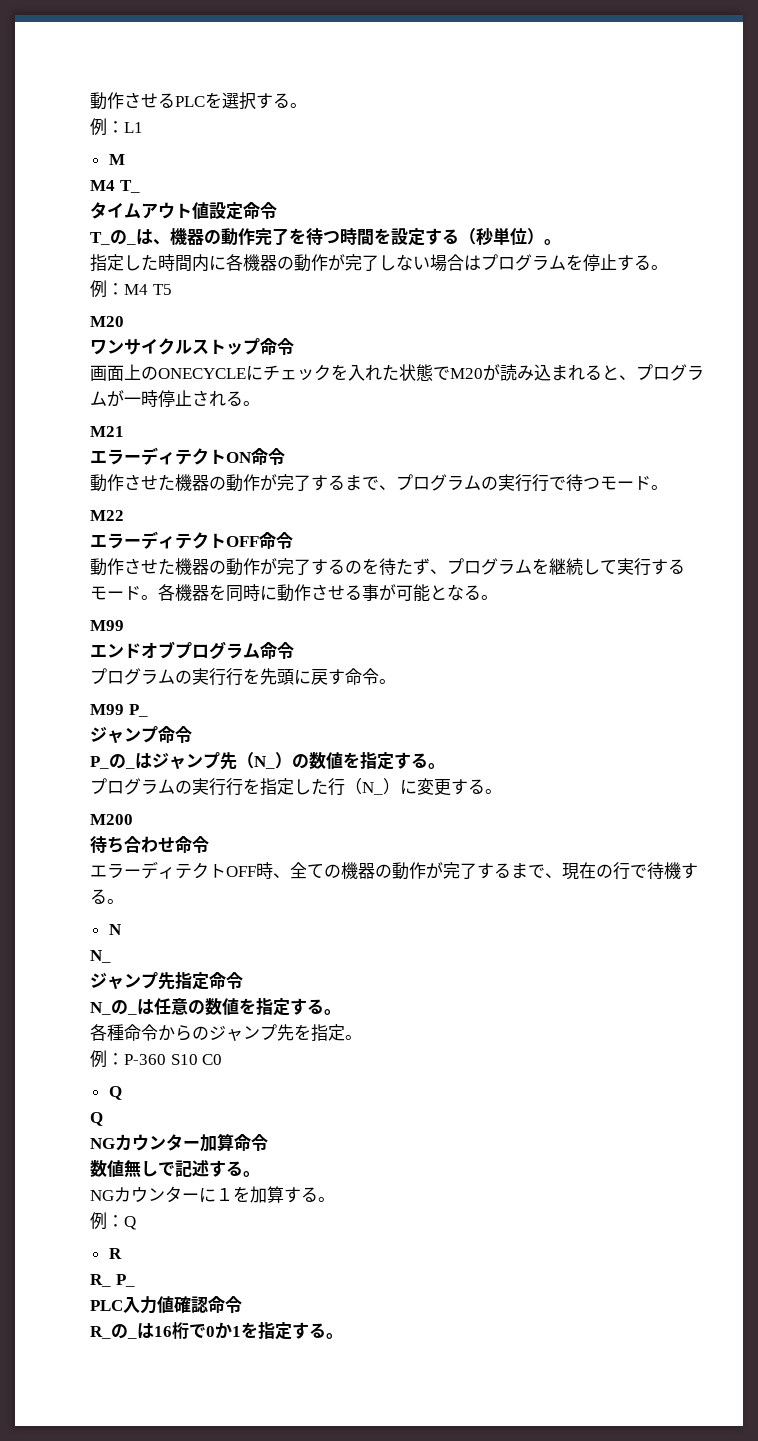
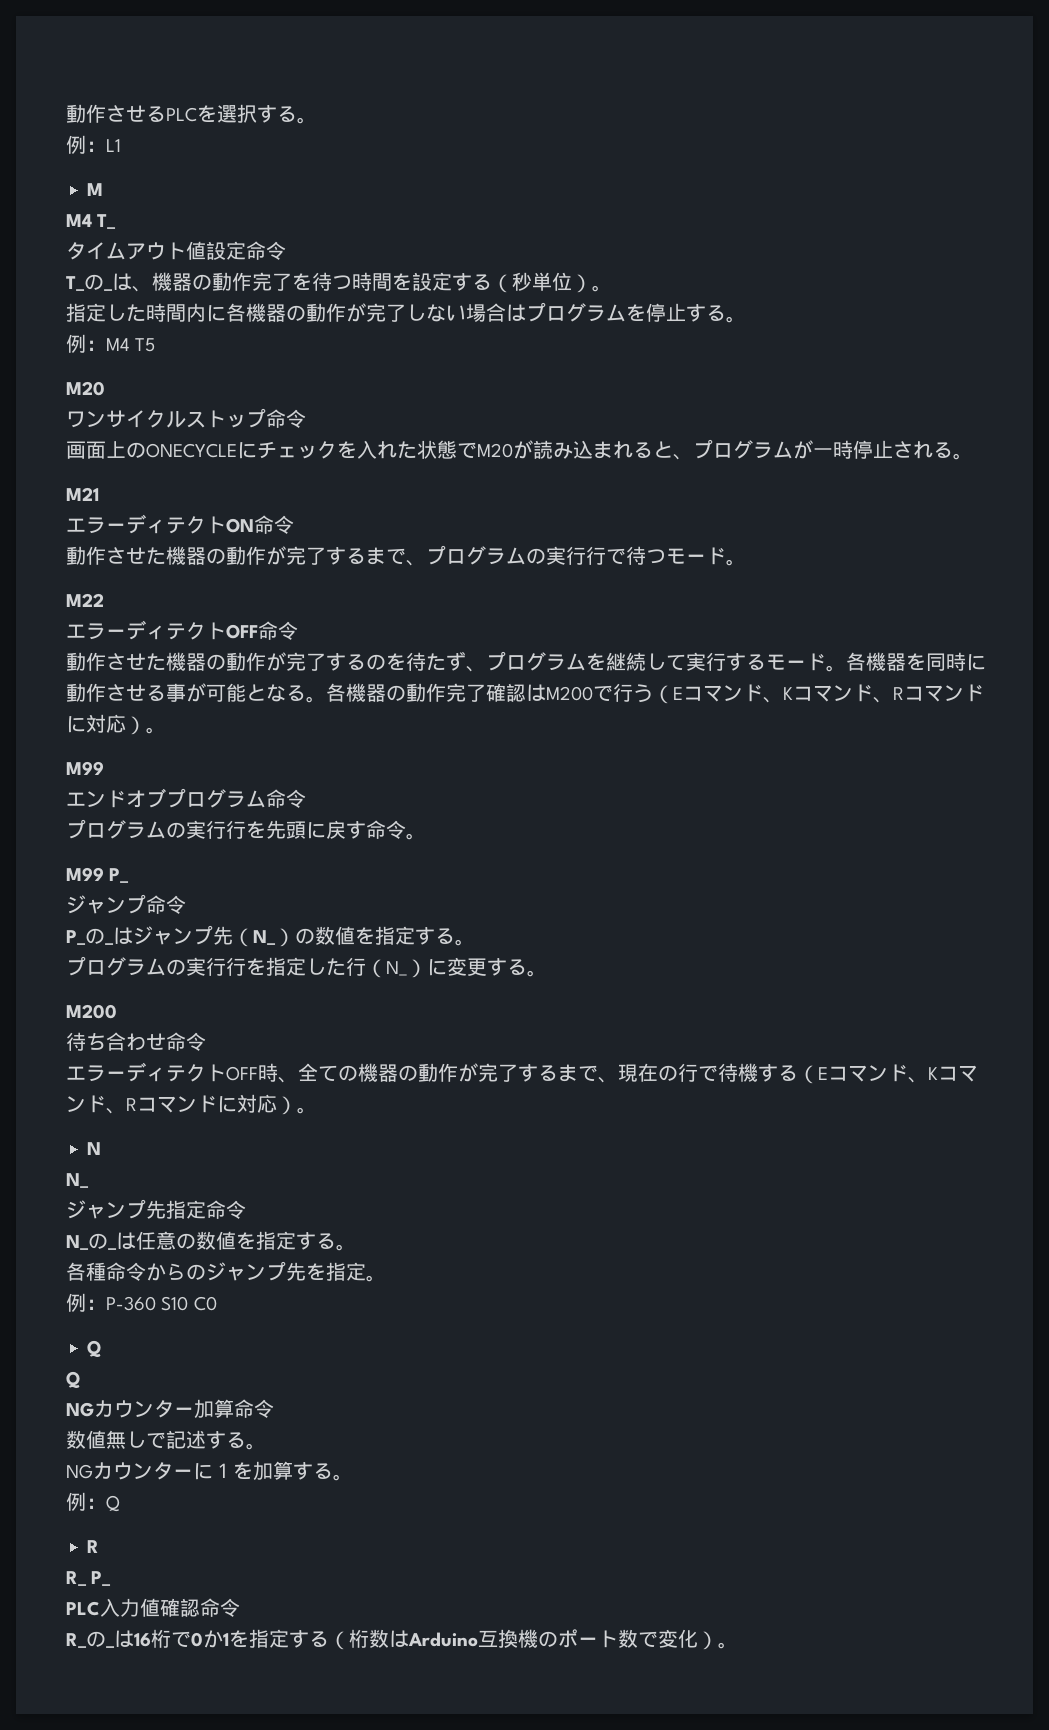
(498, 597) none -> [326,683,984,704] [66,714,166,735] 各機器の動作完了確認はM200で行う（Eコマンド、Kコマンド、Rコマンドに対応）。
(107, 896) none -> [798,1064,978,1084] [66,1094,297,1115] （Eコマンド、Kコマンド、Rコマンドに対応）
(326, 1330) none -> [329,1629,718,1650] （桁数はArduino互換機のポート数で変化）

